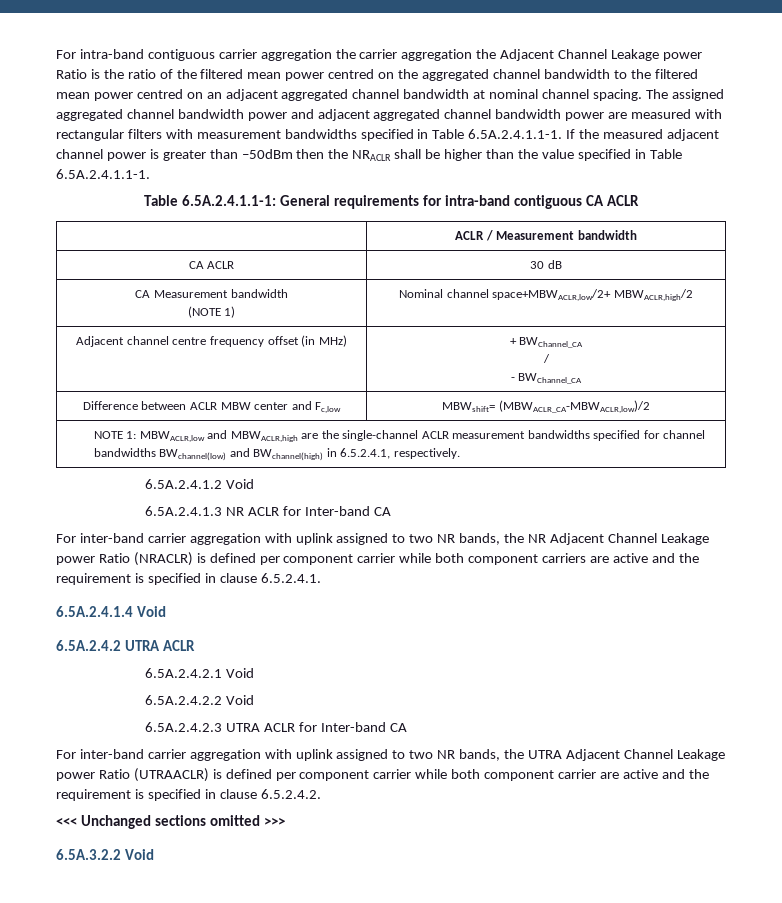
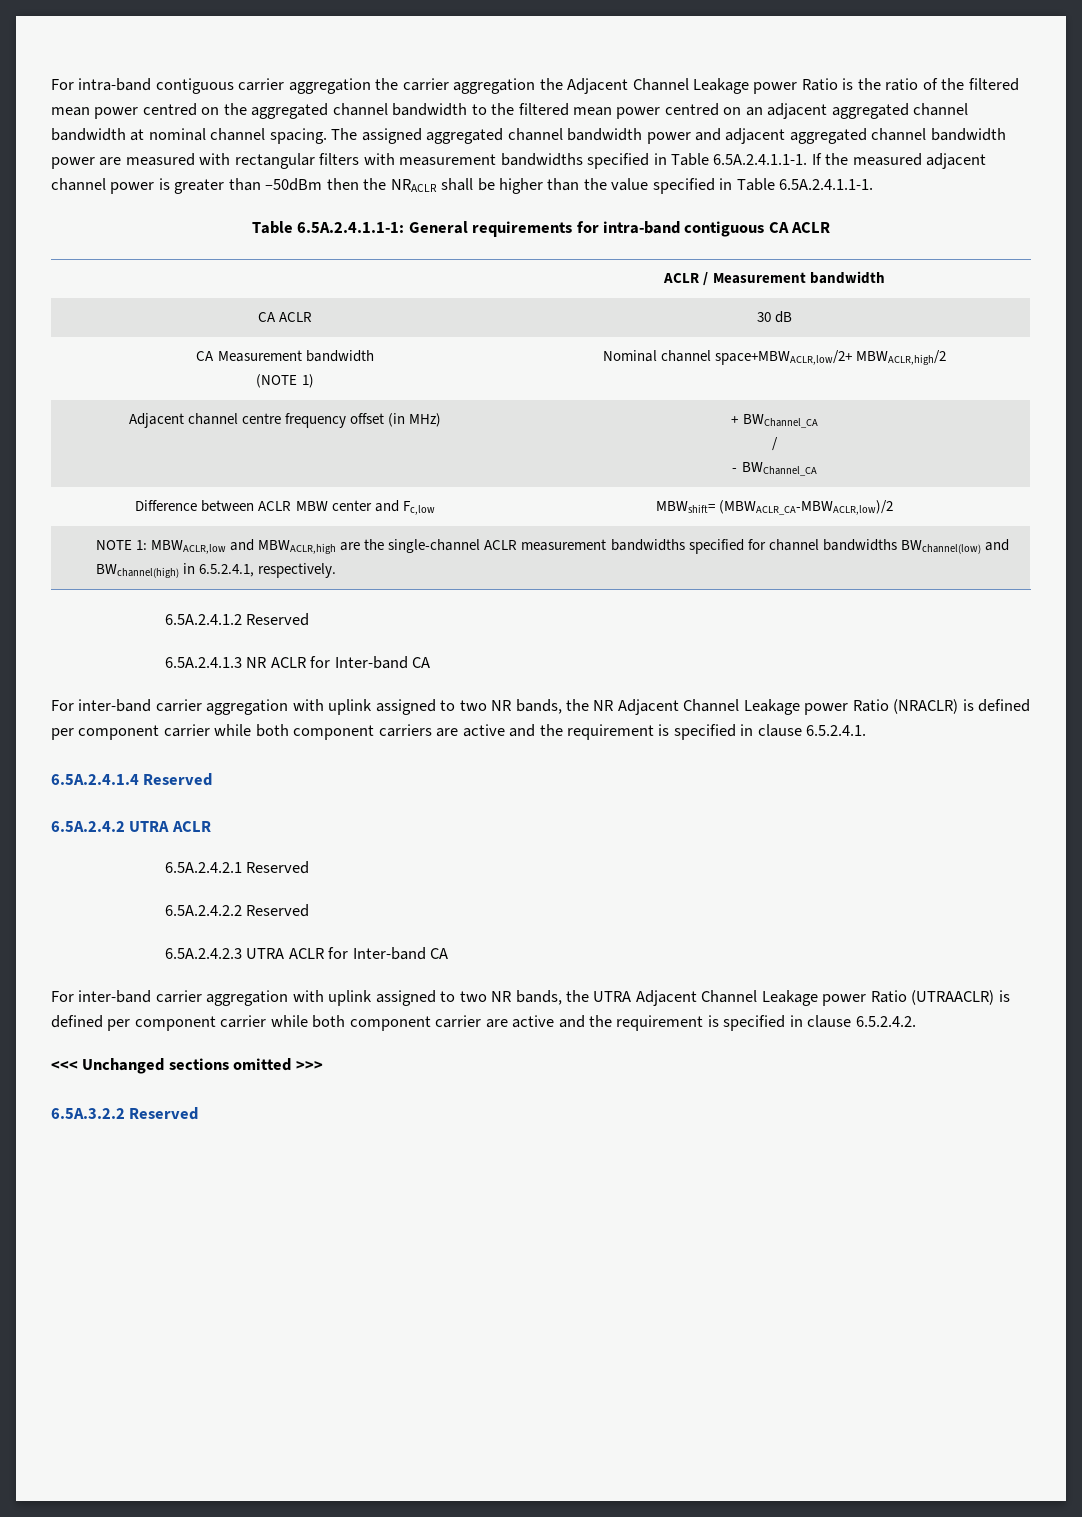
[225,479,254,489] Void -> [246,613,310,626] Reserved
[136,606,166,617] Void -> [143,773,213,786] Reserved
[225,668,254,678] Void -> [246,861,310,874] Reserved
[225,695,254,705] Void -> [246,904,310,917] Reserved
[124,849,154,860] Void -> [129,1107,199,1120] Reserved

